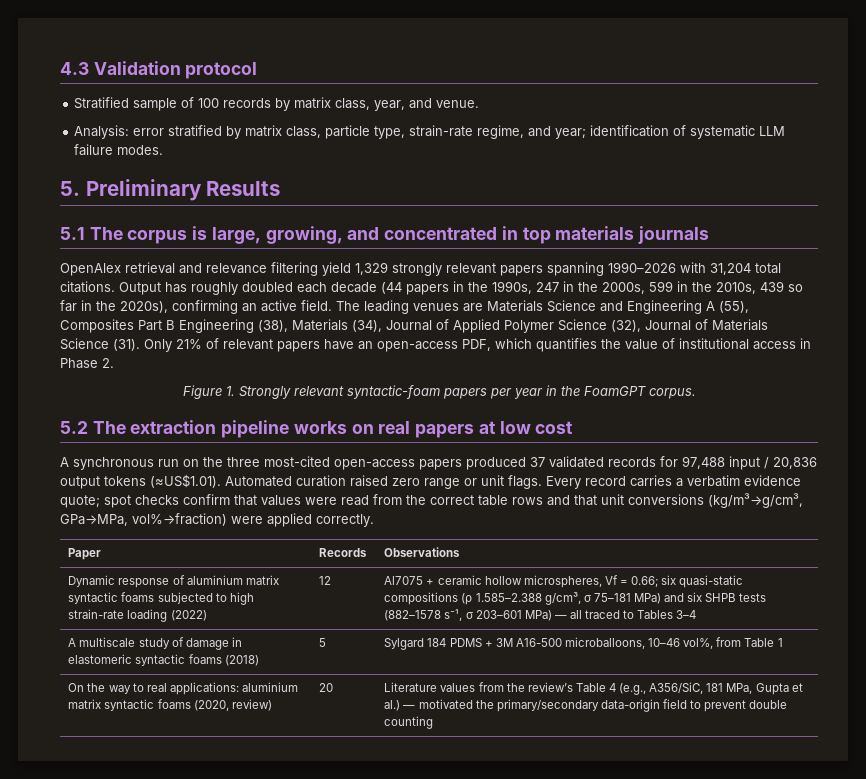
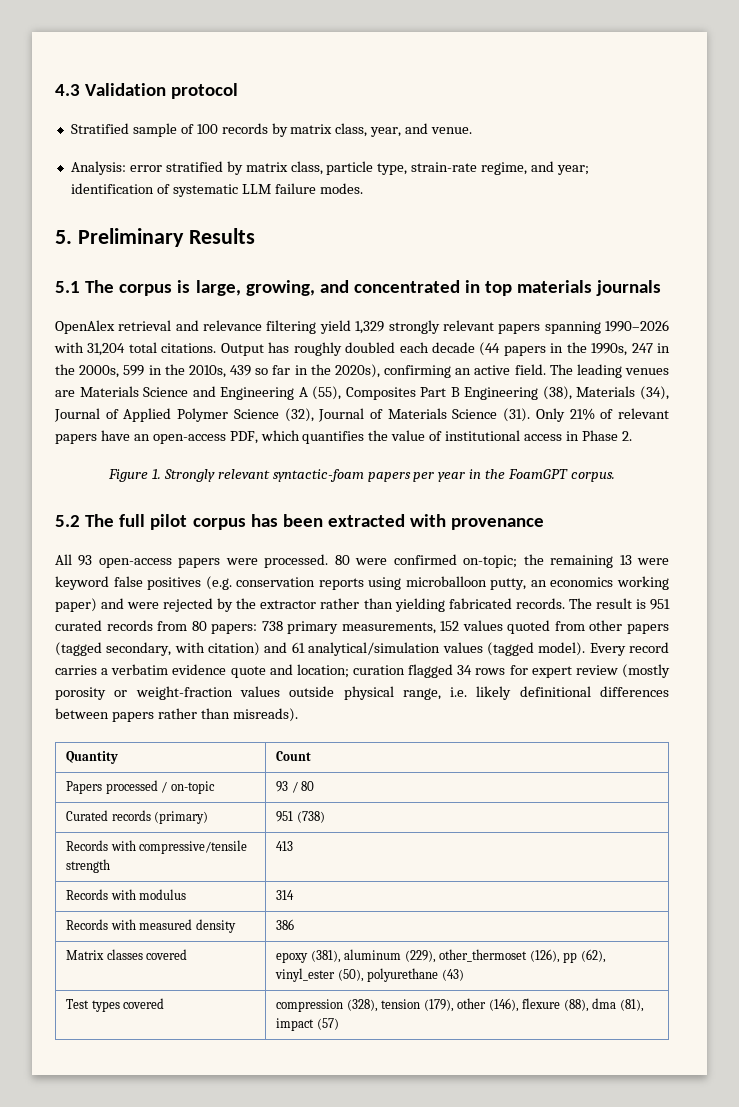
[130,420,574,438] [60,456,817,470] [60,474,542,489] extraction pipeline works on real papers at low cost // A synchronous run on the three most-cited open-access papers produced 37 validated records for 97,488 input / 20,836 output tokens (≈US$1.01). Automated curation raised zero range or unit flags. -> [119,514,545,530] [55,554,669,568] [55,576,669,590] [55,598,671,612] [55,620,670,634] [55,642,586,656] full pilot corpus has been extracted with provenance // All 93 open-access papers were processed. 80 were confirmed on-topic; the remaining 13 were keyword false positives (e.g. conservation reports using microballoon putty, an economics working paper) and were rejected by the extractor rather than yielding fabricated records. The result is 951 curated records from 80 papers: 738 primary measurements, 152 values quoted from other papers (tagged secondary, with citation) and 61 analytical/simulation values (tagged model).
[60,493,803,508] [60,513,374,527] [68,548,102,560] [319,548,368,557] [384,547,461,557] [68,575,279,588] [68,592,254,605] [68,609,207,622] [319,576,332,585] [384,575,744,588] [384,592,767,605] [384,609,697,621] [68,637,242,650] [68,654,259,666] [319,638,327,647] [384,637,783,650] [68,682,298,695] [68,699,272,711] [319,683,334,692] [384,682,803,695] [384,699,788,712] [384,716,434,729] quote; spot checks confirm that values were read from the correct table rows and that unit conversions (kg/m³→g/cm³, GPa→MPa, vol%→fraction) were applied correctly. // Paper | Records | Observations // Dynamic response of aluminium matrix syntactic foams subjected to high strain-rate loading (2022) | 12 | Al7075 + ceramic hollow microspheres, Vf = 0.66; six quasi-static compositions (ρ 1.585–2.388 g/cm³, σ 75–181 MPa) and six SHPB tests (882–1578 s⁻¹, σ 203–601 MPa) — all traced to Tables 3–4 // A multiscale study of damage in elastomeric syntactic foams (2018) | 5 | Sylgard 184 PDMS + 3M A16-500 microballoons, 10–46 vol%, from Table 1 // On the way to real applications: aluminium matrix syntactic foams (2020, review) | 20 | Literature values from the review’s Table 4 (e.g., A356/SiC, 181 MPa, Gupta et al.) — motivated the primary/secondary data-origin field to prevent double counting -> [230,664,671,678] [55,686,669,700] [55,708,298,722] [66,751,119,764] [276,751,312,761] [66,780,215,794] [276,781,315,793] [66,810,209,824] [276,811,325,823] [66,840,248,854] [66,859,111,873] [276,841,294,851] [66,889,187,900] [276,890,295,900] [66,919,236,933] [276,919,295,930] [66,949,188,960] [276,949,606,963] [275,968,464,982] [66,998,165,1012] [276,998,644,1012] [276,1018,339,1031] quote and location; curation flagged 34 rows for expert review (mostly porosity or weight-fraction values outside physical range, i.e. likely definitional differences between papers rather than misreads). // Quantity | Count // Papers processed / on-topic | 93 / 80 // Curated records (primary) | 951 (738) // Records with compressive/tensile strength | 413 // Records with modulus | 314 // Records with measured density | 386 // Matrix classes covered | epoxy (381), aluminum (229), other_thermoset (126), pp (62), vinyl_ester (50), polyurethane (43) // Test types covered | compression (328), tension (179), other (146), flexure (88), dma (81), impact (57)

